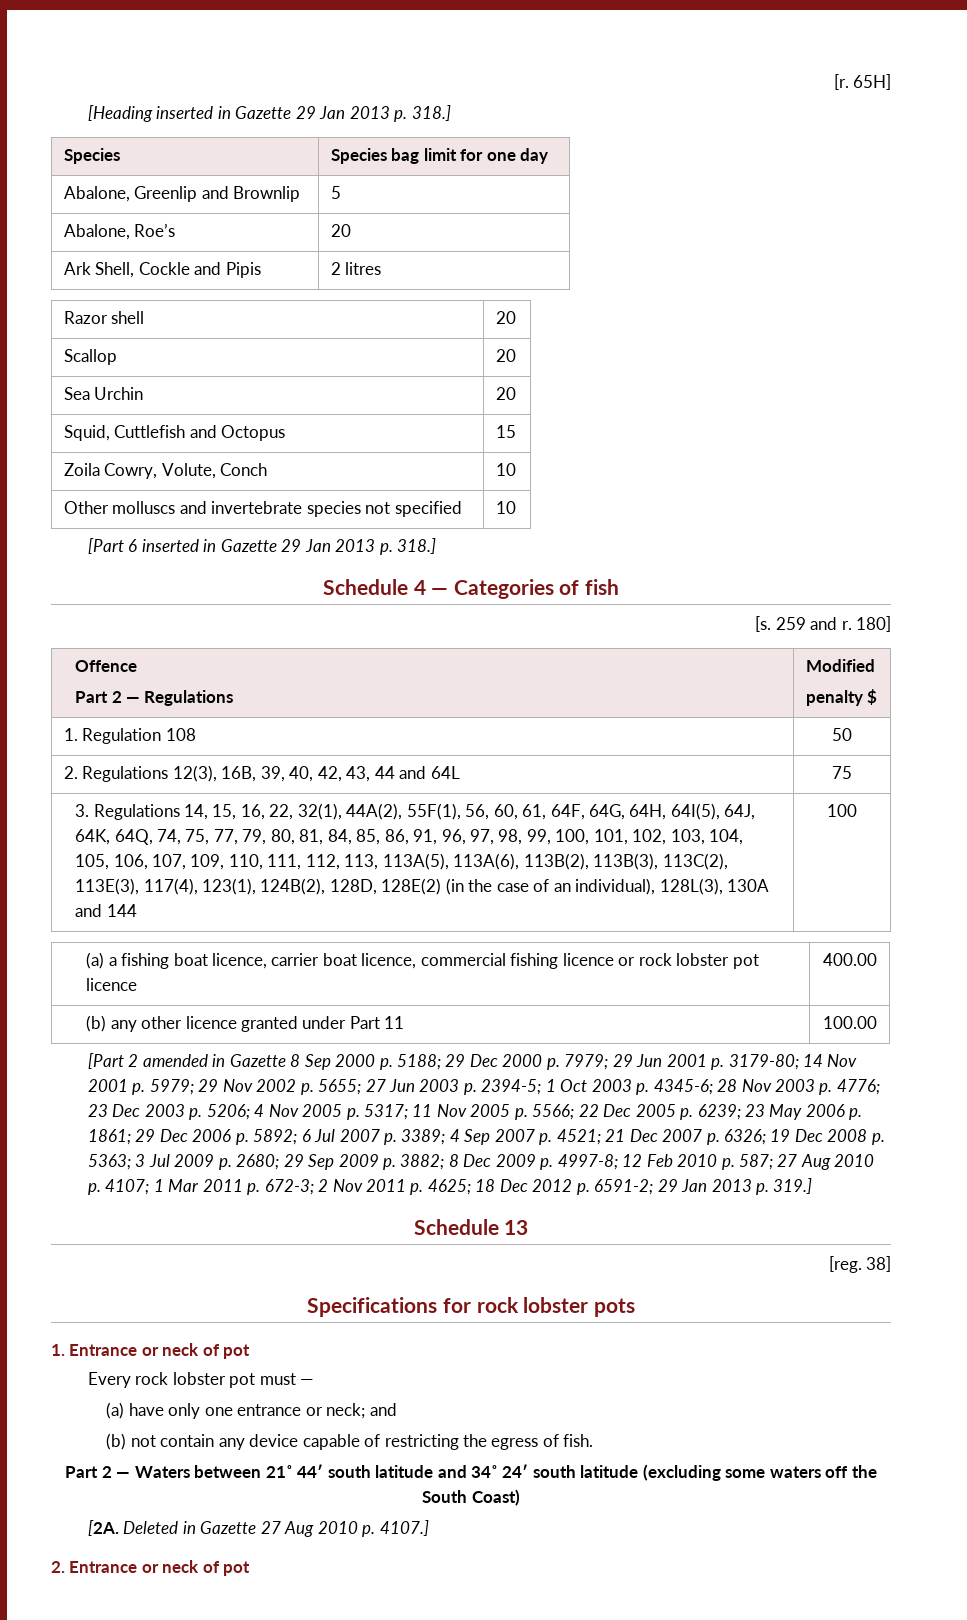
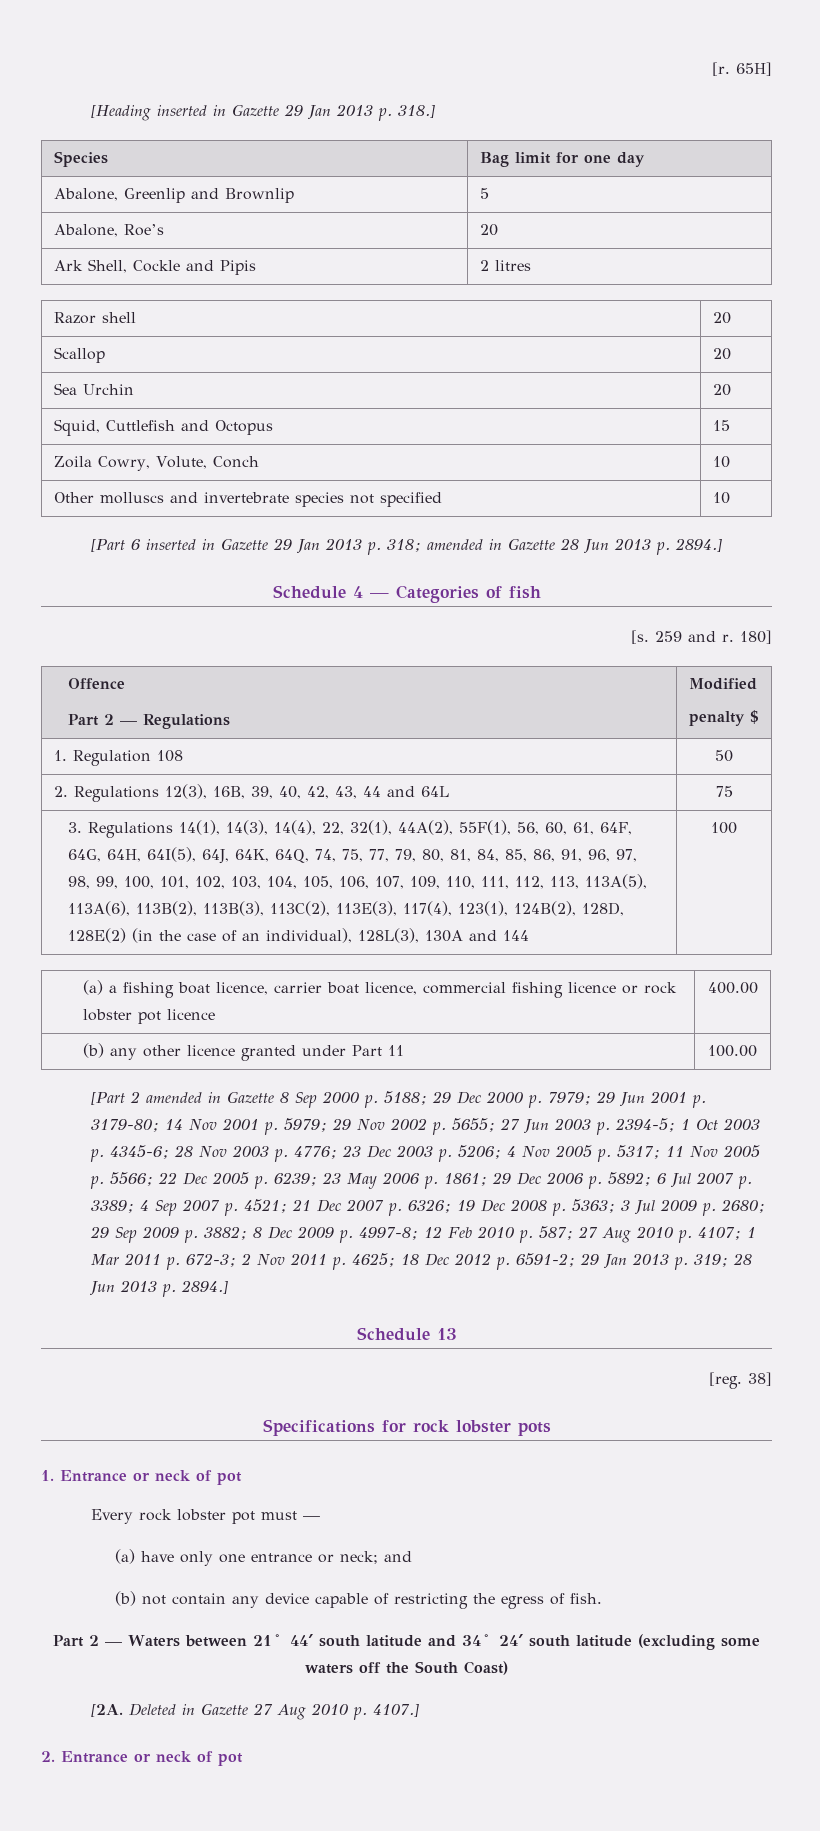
[330,148,420,164] Species bag -> [479,152,509,167] Bag
[396,538,436,554] 318.] -> [386,538,722,555] 318; amended in Gazette 28 Jun 2013 p. 2894.]
[183,804,265,820] 14, 15, 16, -> [179,820,317,835] 14(1), 14(3), 14(4),
[773,1178,813,1194] 319.] -> [693,1253,752,1267] [89,1280,228,1297] 319; 28 Jun 2013 p. 2894.]

